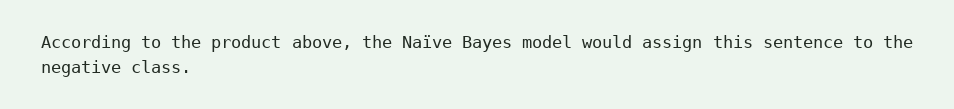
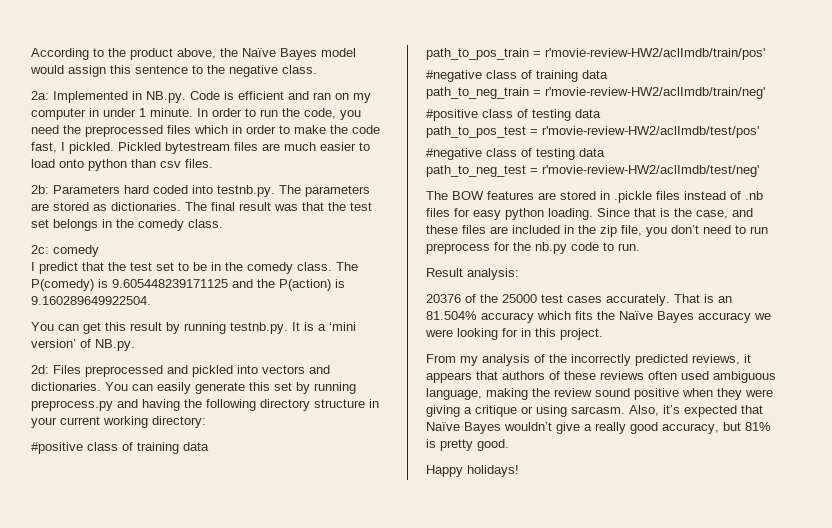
(191, 66) none -> [31,91,371,103] [31,108,361,120] [31,125,380,137] [31,142,370,154] [31,159,213,171] [31,185,370,197] [31,202,372,211] [31,219,223,231] [31,245,99,257] [31,262,358,274] [31,279,345,291] [31,296,151,305] [31,322,356,334] [31,339,135,351] [31,365,330,377] [31,382,356,394] [31,399,379,411] [31,416,206,428] [31,442,209,454] [426,48,765,60] [426,70,608,82] [426,87,765,99] [426,109,601,121] [426,126,759,138] [426,148,605,160] [426,165,759,177] [426,191,763,203] [426,208,753,220] [426,225,768,237] [426,242,640,254] [426,268,519,280] [426,294,732,306] [426,311,771,323] [425,328,603,340] [426,354,751,366] [426,371,776,383] [426,388,773,400] [426,405,763,417] [426,422,771,434] [426,439,509,451] [426,465,519,477] // 2a: Implemented in NB.py. Code is efficient and ran on my computer in under 1 minute. In order to run the code, you need the preprocessed files which in order to make the code fast, I pickled. Pickled bytestream files are much easier to load onto python than csv files. // 2b: Parameters hard coded into testnb.py. The parameters are stored as dictionaries. The final result was that the test set belongs in the comedy class. // 2c: comedy // I predict that the test set to be in the comedy class. The P(comedy) is 9.605448239171125 and the P(action) is 9.160289649922504. // You can get this result by running testnb.py. It is a ‘mini version’ of NB.py. // 2d: Files preprocessed and pickled into vectors and dictionaries. You can easily generate this set by running preprocess.py and having the following directory structure in your current working directory: // #positive class of training data // path_to_pos_train = r'movie-review-HW2/aclImdb/train/pos' // #negative class of training data // path_to_neg_train = r'movie-review-HW2/aclImdb/train/neg' // #positive class of testing data // path_to_pos_test = r'movie-review-HW2/aclImdb/test/pos' // #negative class of testing data // path_to_neg_test = r'movie-review-HW2/aclImdb/test/neg' // The BOW features are stored in .pickle files instead of .nb files for easy python loading. Since that is the case, and these files are included in the zip file, you don’t need to run preprocess for the nb.py code to run. // Result analysis: // 20376 of the 25000 test cases accurately. That is an 81.504% accuracy which fits the Naïve Bayes accuracy we were looking for in this project. // From my analysis of the incorrectly predicted reviews, it appears that authors of these reviews often used ambiguous language, making the review sound positive when they were giving a critique or using sarcasm. Also, it’s expected that Naïve Bayes wouldn’t give a really good accuracy, but 81% is pretty good. // Happy holidays!

